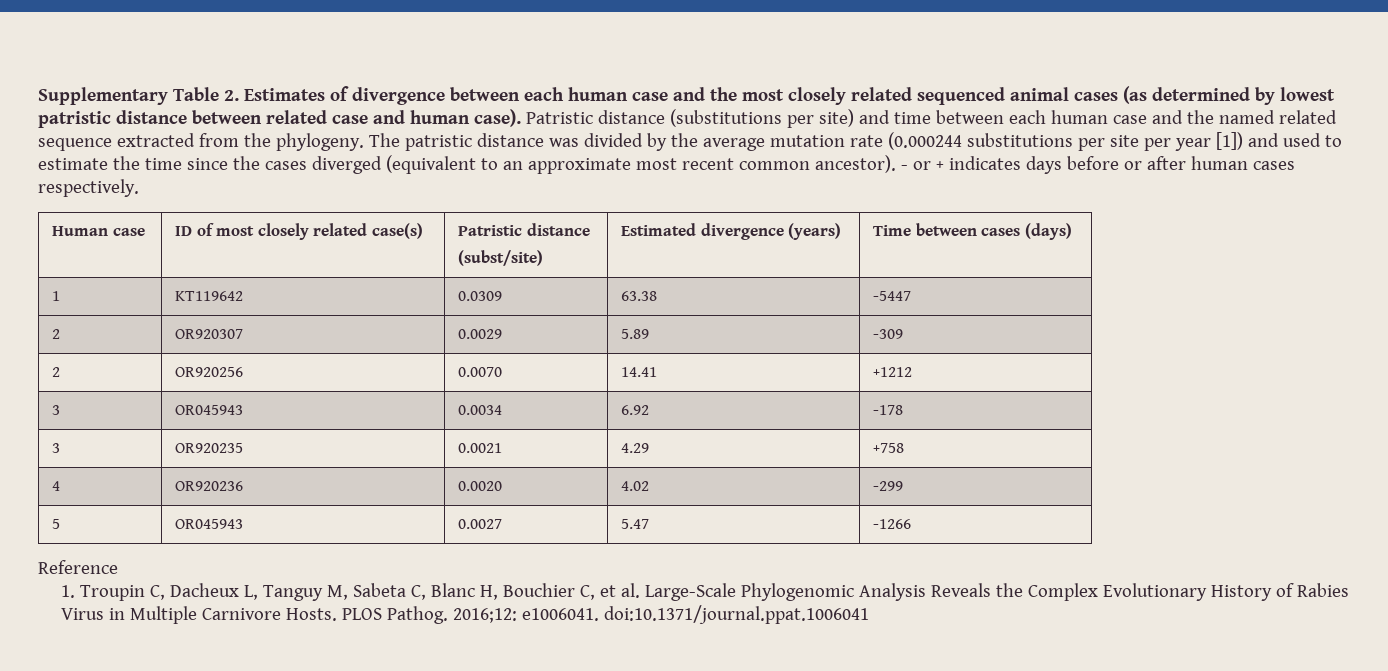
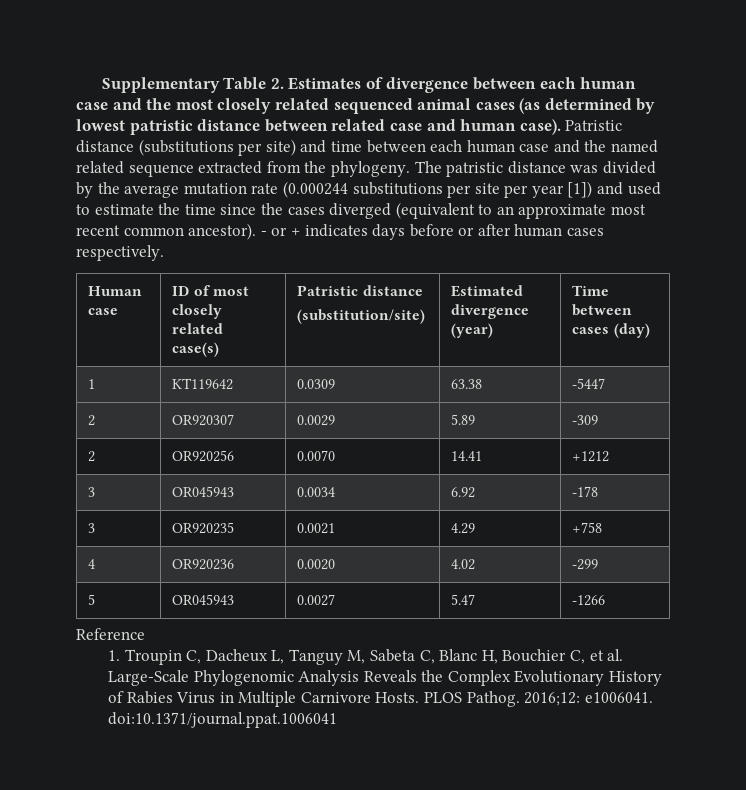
[458,250,544,266] (subst/site) -> [297,309,426,324] (substitution/site)
[788,223,842,240] (years) -> [451,323,494,338] (year)
[1024,223,1072,240] (days) -> [613,323,650,338] (day)

